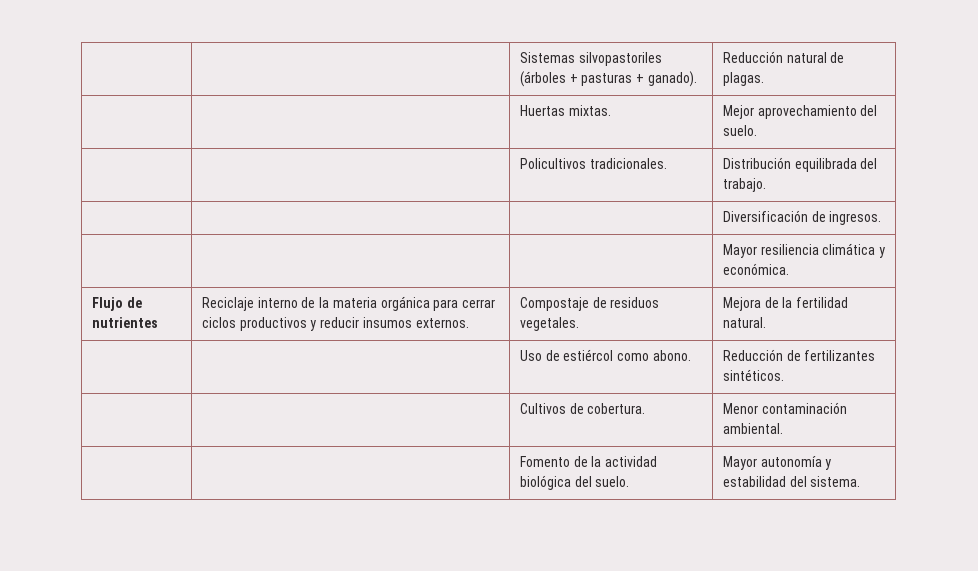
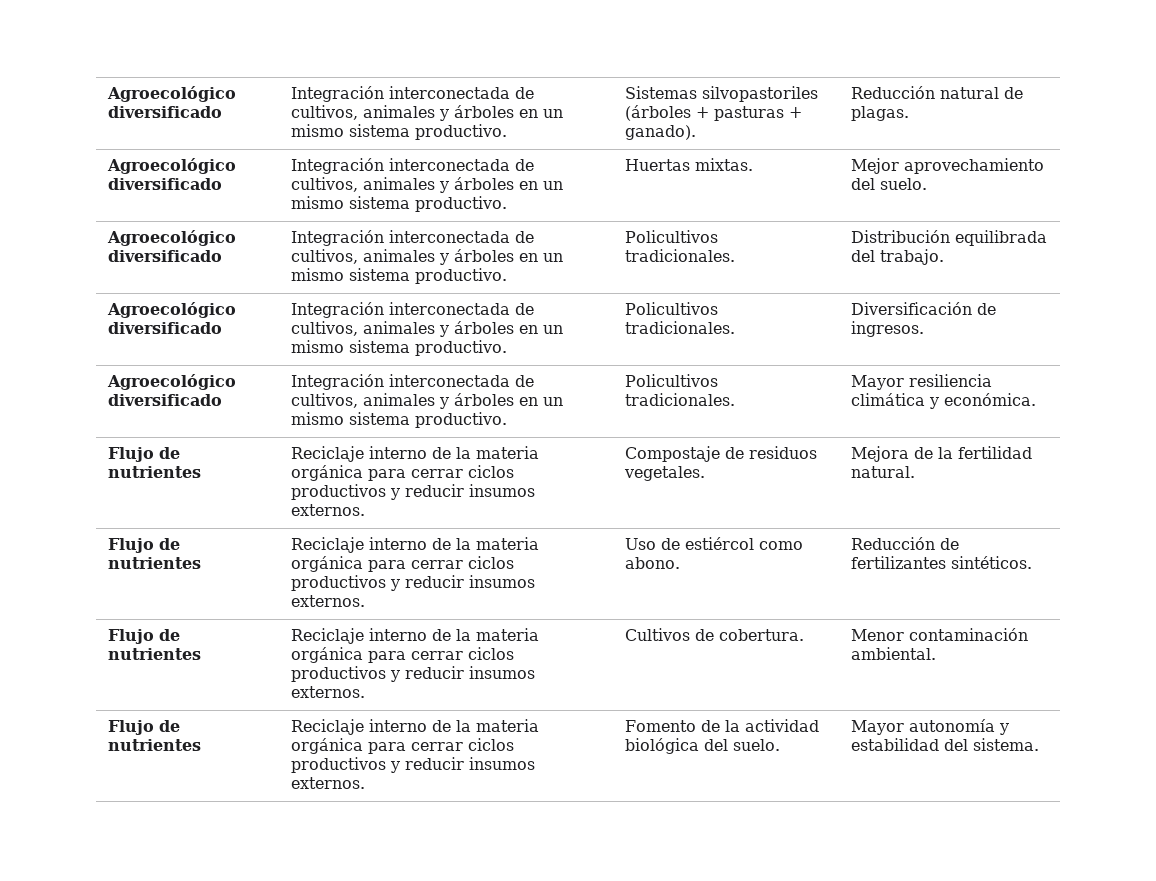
(519, 57) | -> [107,86,237,102] [108,106,223,118] [291,86,535,102] [291,105,564,121] [291,124,508,140] Agroecológico diversificado | Integración interconectada de cultivos, animales y árboles en un mismo sistema productivo.
(764, 79) | -> [107,158,237,174] [108,178,223,190] [291,158,535,174] [291,177,564,193] [291,196,508,212] Agroecológico diversificado | Integración interconectada de cultivos, animales y árboles en un mismo sistema productivo.
(757, 130) | -> [107,230,237,246] [108,250,223,262] [291,230,535,246] [291,249,564,265] [291,268,508,284] Agroecológico diversificado | Integración interconectada de cultivos, animales y árboles en un mismo sistema productivo.
[722,210,882,225] | | | Diversificación de ingresos. // | | -> [107,302,237,318] [108,322,223,334] [291,302,535,318] [291,321,564,337] [291,340,508,356] [625,302,719,315] [625,321,736,334] [851,302,997,315] [851,321,925,337] [107,374,237,390] [108,394,223,406] [291,374,535,390] [291,393,564,409] [291,412,508,428] [625,374,719,387] [625,393,736,406] Agroecológico diversificado | Integración interconectada de cultivos, animales y árboles en un mismo sistema productivo. | Policultivos tradicionales. | Diversificación de ingresos. // Agroecológico diversificado | Integración interconectada de cultivos, animales y árboles en un mismo sistema productivo. | Policultivos tradicionales.
(766, 322) | -> [108,538,181,553] [108,557,202,569] [291,537,540,553] [291,556,515,572] [291,575,536,591] [291,595,366,607] Flujo de nutrientes | Reciclaje interno de la materia orgánica para cerrar ciclos productivos y reducir insumos externos.
(784, 375) | -> [108,629,181,644] [108,648,202,660] [291,628,540,644] [291,647,515,663] [291,666,536,682] [291,686,366,698] Flujo de nutrientes | Reciclaje interno de la materia orgánica para cerrar ciclos productivos y reducir insumos externos.
(783, 428) | -> [108,720,181,735] [108,739,202,751] [291,719,540,735] [291,738,515,754] [291,757,536,773] [291,777,366,789] Flujo de nutrientes | Reciclaje interno de la materia orgánica para cerrar ciclos productivos y reducir insumos externos.

